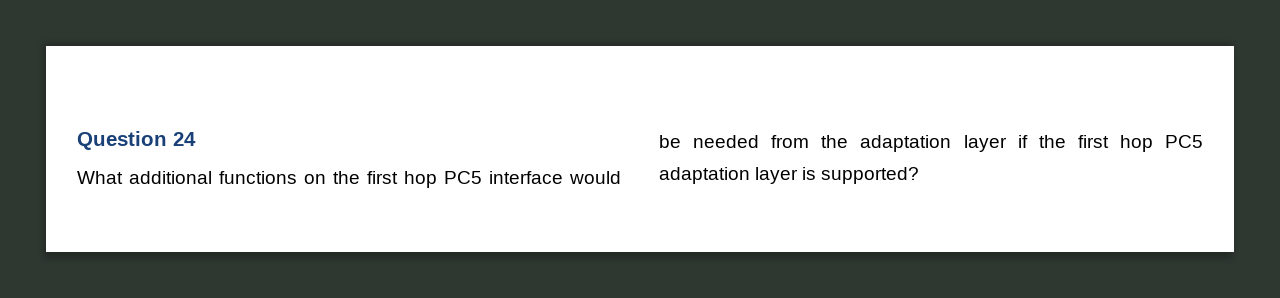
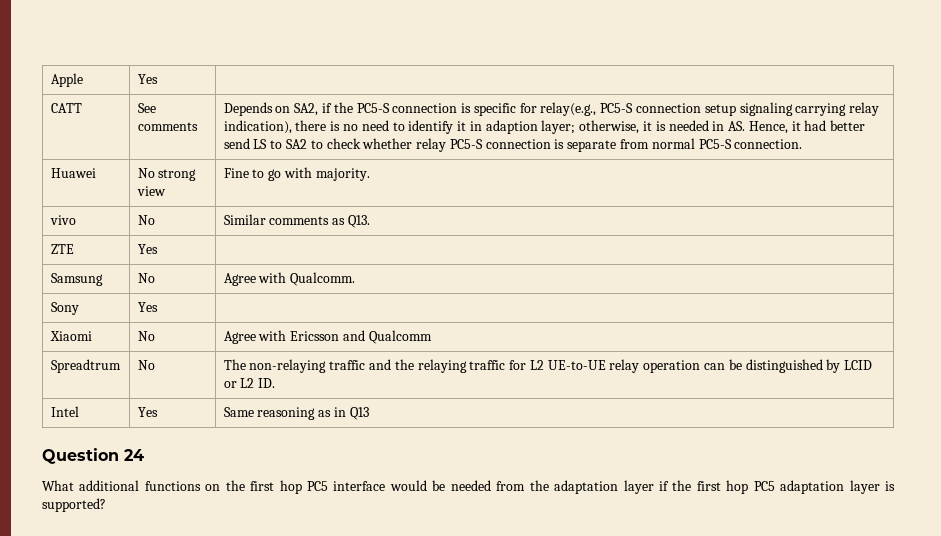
(77, 140) none -> [50,73,83,87] [137,74,158,84] [50,103,82,113] [137,103,156,113] [137,122,198,131] [223,102,880,116] [223,120,866,134] [223,138,803,152] [50,168,96,178] [137,168,197,181] [136,186,166,196] [223,167,370,181] [49,215,76,225] [137,215,155,225] [223,214,371,228] [50,244,74,254] [137,244,158,254] [50,273,103,286] [137,273,155,283] [223,272,356,286] [50,302,79,315] [137,302,158,312] [49,331,92,341] [137,331,155,341] [223,330,432,344] [50,359,121,373] [137,360,155,370] [223,359,873,373] [223,378,276,388] [50,406,79,417] [137,407,158,417] [223,407,369,420] Apple | Yes | // CATT | See comments | Depends on SA2, if the PC5-S connection is specific for relay(e.g., PC5-S connection setup signaling carrying relay indication), there is no need to identify it in adaption layer; otherwise, it is needed in AS. Hence, it had better send LS to SA2 to check whether relay PC5-S connection is separate from normal PC5-S connection. // Huawei | No strong view | Fine to go with majority. // vivo | No | Similar comments as Q13. // ZTE | Yes | // Samsung | No | Agree with Qualcomm. // Sony | Yes | // Xiaomi | No | Agree with Ericsson and Qualcomm // Spreadtrum | No | The non-relaying traffic and the relaying traffic for L2 UE-to-UE relay operation can be distinguished by LCID or L2 ID. // Intel | Yes | Same reasoning as in Q13 //

